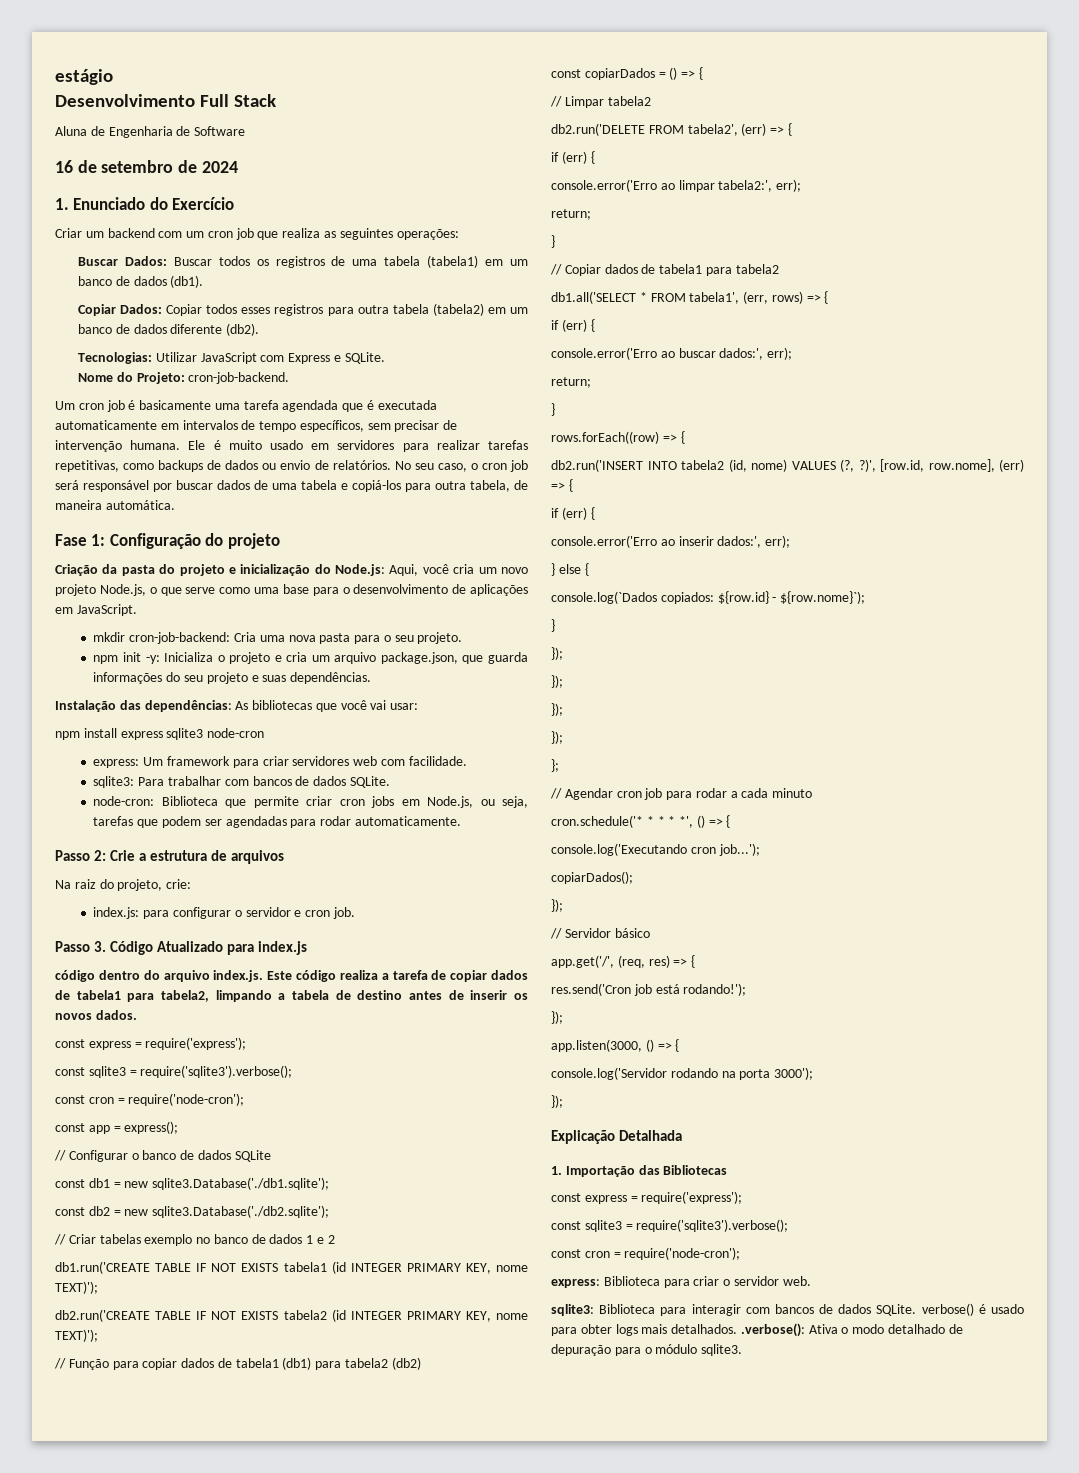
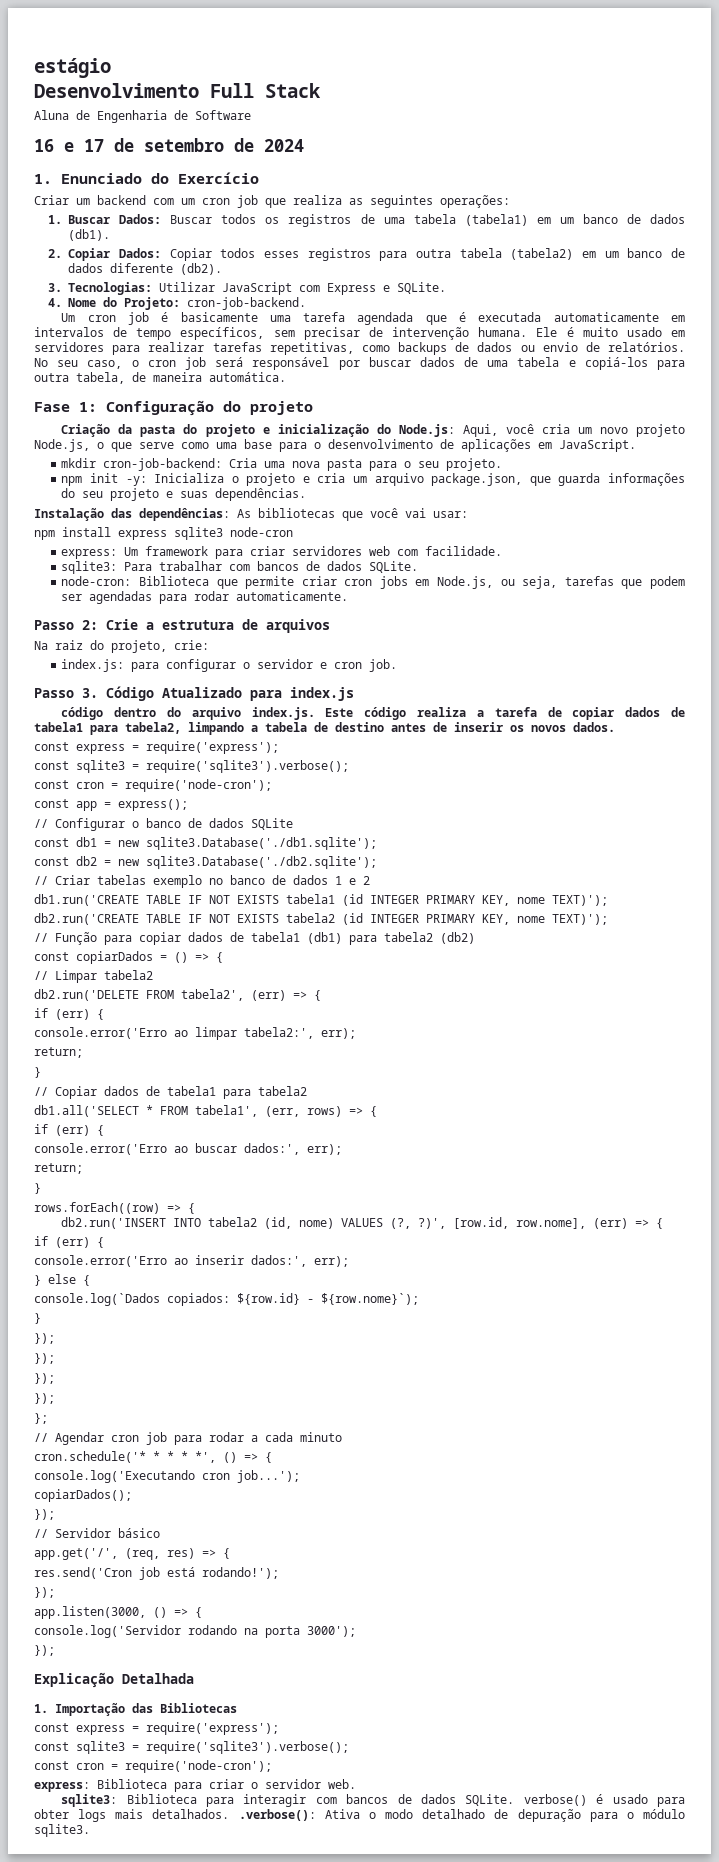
(73, 166) none -> [64,139,104,152] e 17
(459, 234) none -> [48,215,63,224] 1.
(204, 281) none -> [48,249,63,258] 2.
(260, 329) none -> [48,283,63,292] 3.
(385, 358) none -> [48,298,63,307] 4.

